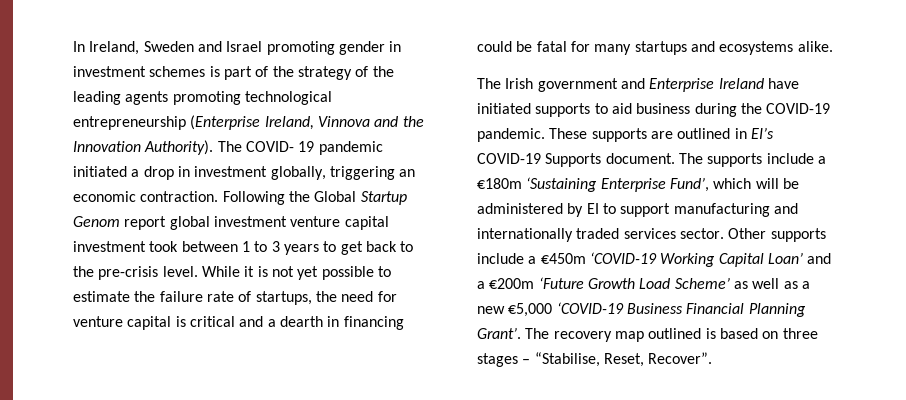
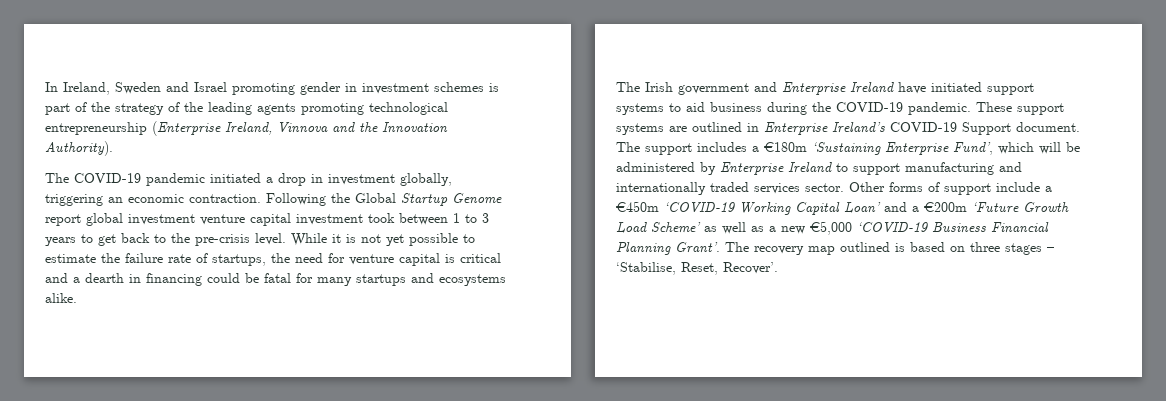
[217,141,315,152] The COVID- 19 -> [45,173,141,183] // The COVID-19
[73,216,120,227] Genom -> [452,193,502,204] Genome
[535,103,591,117] supports -> [987,83,1034,95] [616,103,664,115] support systems
[591,128,647,142] supports -> [1017,103,1064,115] [616,123,664,135] support systems
[750,127,774,139] [477,153,814,167] EI’s COVID-19 Supports document. The supports include -> [764,122,1080,135] [616,142,747,155] Enterprise Ireland’s COVID-19 Support document. The support includes
[586,203,599,214] EI -> [720,162,832,175] Enterprise Ireland
[770,228,826,242] supports -> [889,182,991,195] forms of support
[534,352,713,367] “Stabilise, Reset, Recover”. -> [616,262,778,275] ‘Stabilise, Reset, Recover’.

